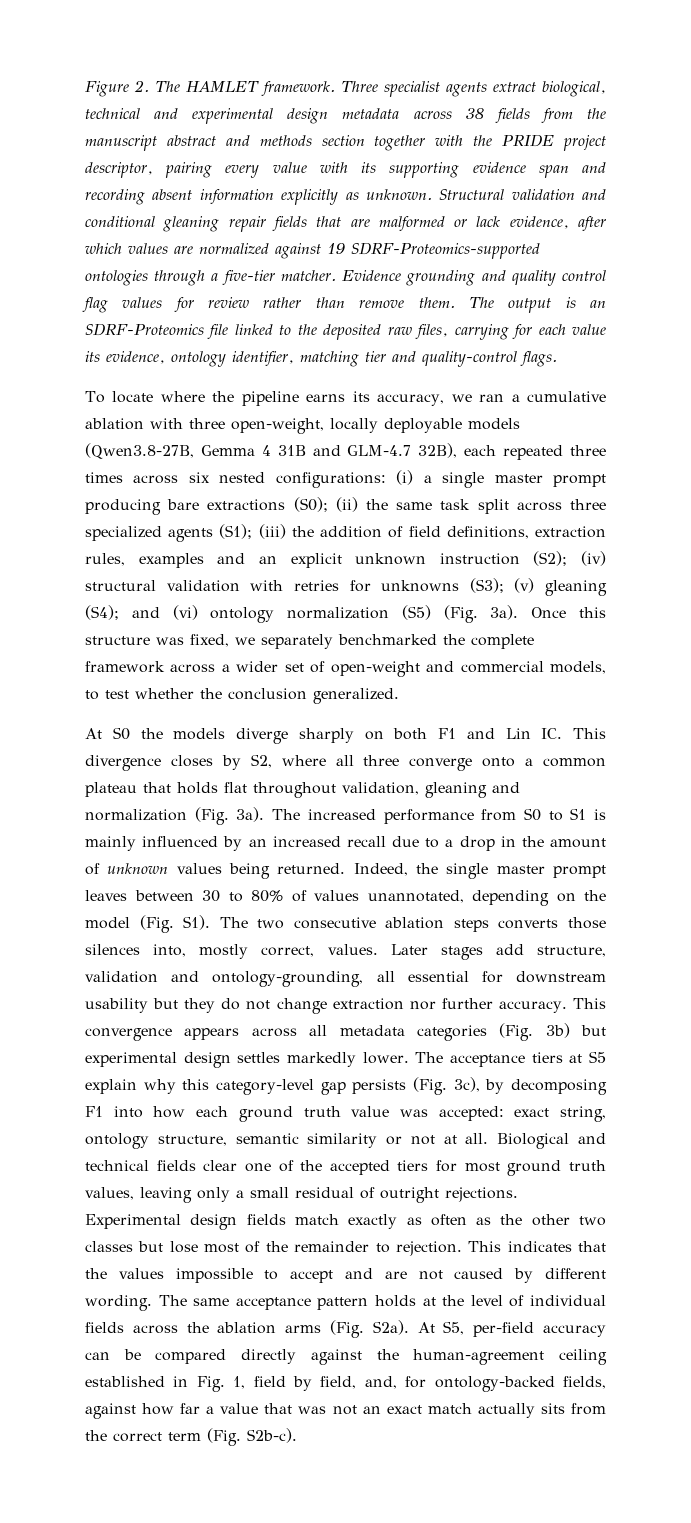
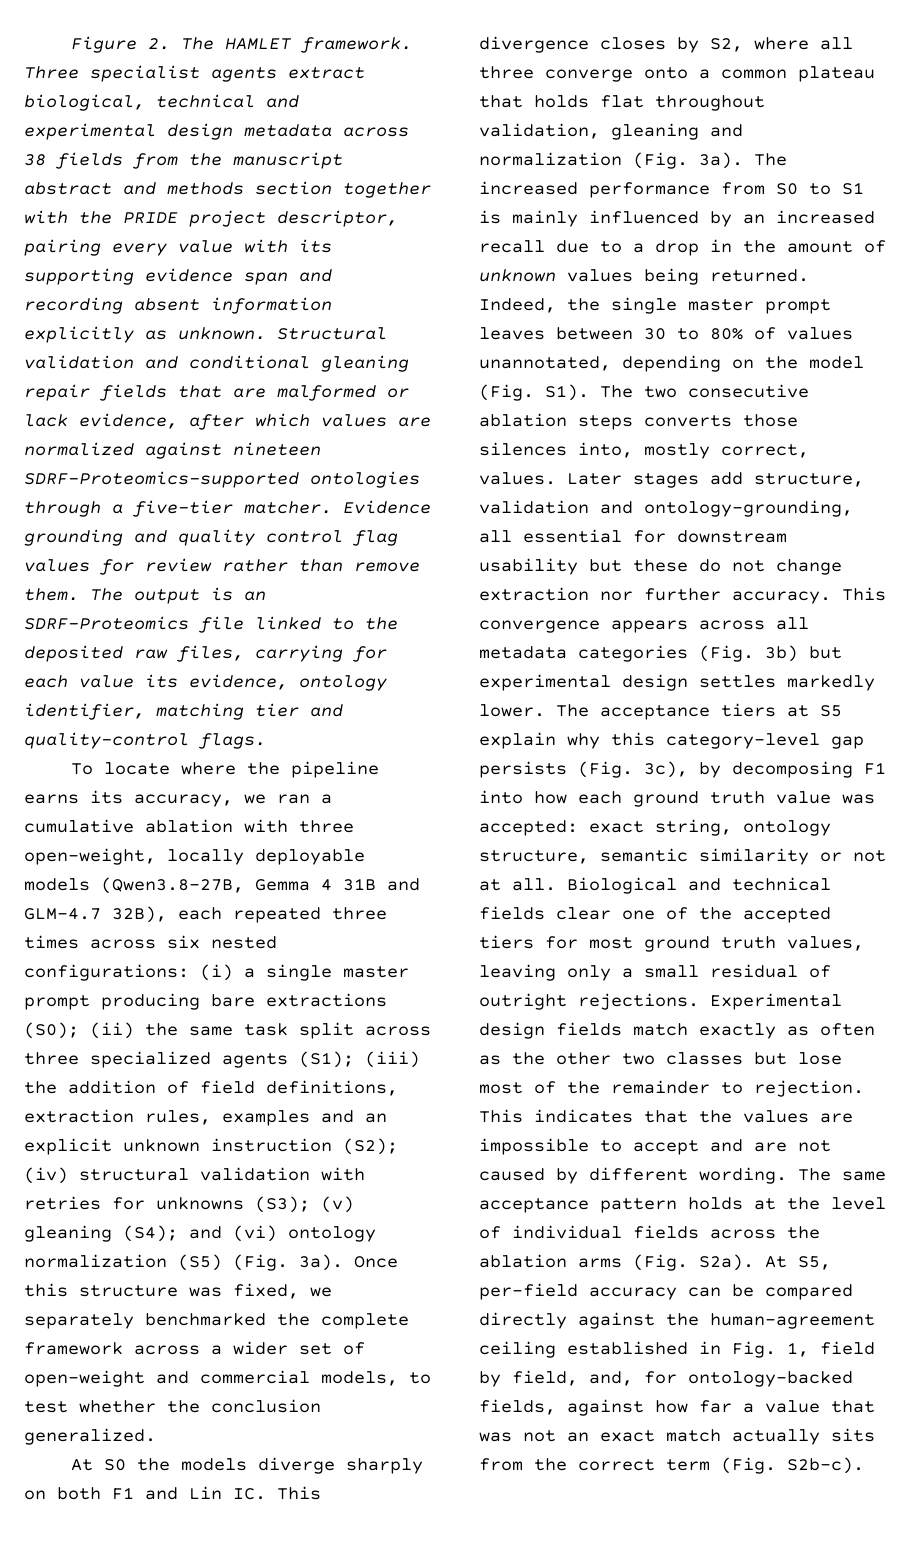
[327,243,345,254] 19 -> [233,442,321,456] nineteen
[184,998,216,1013] they -> [633,559,688,572] these
(164, 1273) none -> [820,1113,853,1123] are

